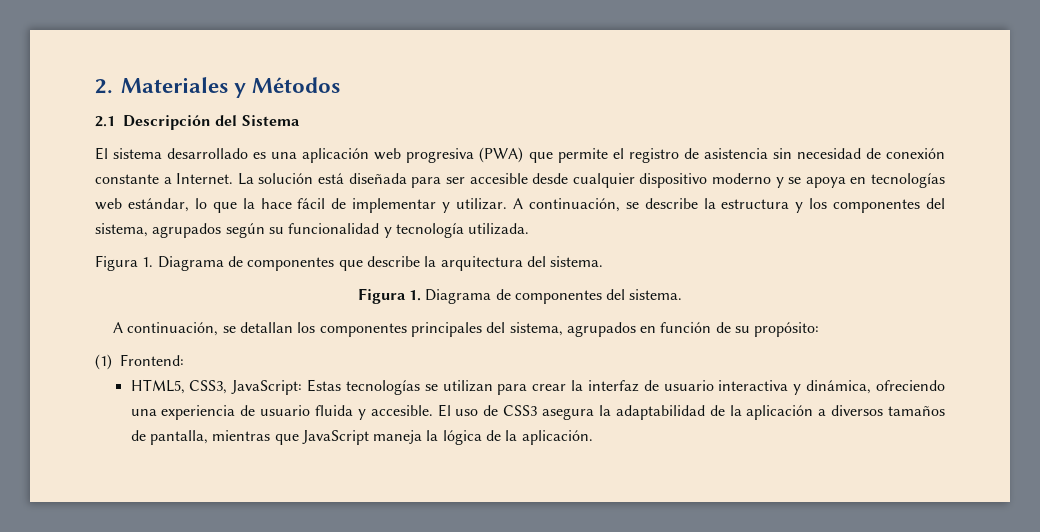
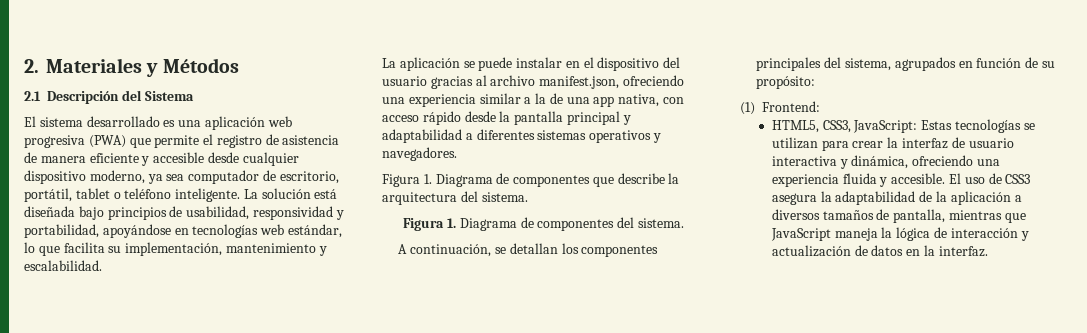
[772,148,945,159] [95,173,846,188] sin necesidad de conexión constante a Internet. La solución está diseñada para ser accesible desde cualquier dispositivo moderno y se apoya -> [24,152,299,166] [24,170,339,184] [24,188,338,202] [24,206,344,220] [24,224,171,238] de manera eficiente y accesible desde cualquier dispositivo moderno, ya sea computador de escritorio, portátil, tablet o teléfono inteligente. La solución está diseñada bajo principios de usabilidad, responsividad y portabilidad, apoyándose
[242,198,945,213] [95,223,530,238] la hace fácil de implementar y utilizar. A continuación, se describe la estructura y los componentes del sistema, agrupados según su funcionalidad y tecnología utilizada. -> [63,242,327,256] [24,260,102,271] [382,57,681,71] [382,75,684,89] [382,93,685,107] [382,111,631,125] [382,129,661,143] [382,147,457,161] facilita su implementación, mantenimiento y escalabilidad. // La aplicación se puede instalar en el dispositivo del usuario gracias al archivo manifest.json, ofreciendo una experiencia similar a la de una app nativa, con acceso rápido desde la pantalla principal y adaptabilidad a diferentes sistemas operativos y navegadores.
[240,405,311,416] de usuario -> (839, 180) none
[505,430,593,445] la aplicación. -> [950,228,1029,241] [771,245,988,257] interacción y actualización de datos en la interfaz.

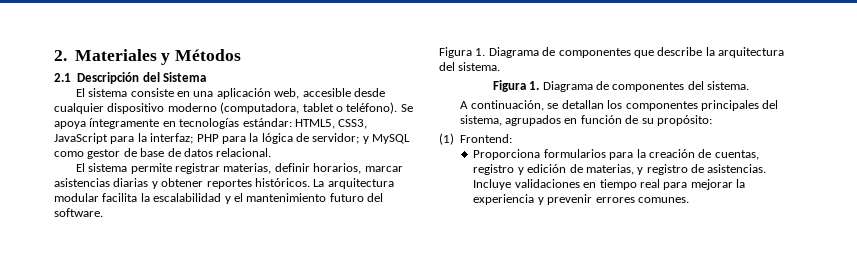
[86,116,292,130] [24,134,340,148] [24,152,299,166] [24,170,339,184] [24,188,338,202] [24,206,344,220] [24,224,342,238] [24,242,327,256] [24,260,102,271] [382,57,681,71] [382,75,684,89] [382,93,685,107] [382,111,631,125] [382,129,661,143] [382,147,457,161] desarrollado es una aplicación web progresiva (PWA) que permite el registro de asistencia de manera eficiente y accesible desde cualquier dispositivo moderno, ya sea computador de escritorio, portátil, tablet o teléfono inteligente. La solución está diseñada bajo principios de usabilidad, responsividad y portabilidad, apoyándose en tecnologías web estándar, lo que facilita su implementación, mantenimiento y escalabilidad. // La aplicación se puede instalar en el dispositivo del usuario gracias al archivo manifest.json, ofreciendo una experiencia similar a la de una app nativa, con acceso rápido desde la pantalla principal y adaptabilidad a diferentes sistemas operativos y navegadores. -> [130,88,385,99] [54,102,413,114] [54,118,368,129] [54,133,411,144] [54,148,272,159] [75,163,403,174] [54,178,394,189] [54,193,383,204] [54,208,103,217] consiste en una aplicación web, accesible desde cualquier dispositivo moderno (computadora, tablet o teléfono). Se apoya íntegramente en tecnologías estándar: HTML5, CSS3, JavaScript para la interfaz; PHP para la lógica de servidor; y MySQL como gestor de base de datos relacional. // El sistema permite registrar materias, definir horarios, marcar asistencias diarias y obtener reportes históricos. La arquitectura modular facilita la escalabilidad y el mantenimiento futuro del software.
[771,119,1035,133] [771,137,1014,151] [771,155,1000,169] [771,173,1031,187] [771,191,1022,205] [771,209,1026,223] [770,227,1029,241] [771,245,988,257] HTML5, CSS3, JavaScript: Estas tecnologías se utilizan para crear la interfaz de usuario interactiva y dinámica, ofreciendo una experiencia fluida y accesible. El uso de CSS3 asegura la adaptabilidad de la aplicación a diversos tamaños de pantalla, mientras que JavaScript maneja la lógica de interacción y actualización de datos en la interfaz. -> [473,149,759,160] [473,164,767,175] [473,179,746,190] [473,194,689,205] Proporciona formularios para la creación de cuentas, registro y edición de materias, y registro de asistencias. Incluye validaciones en tiempo real para mejorar la experiencia y prevenir errores comunes.

